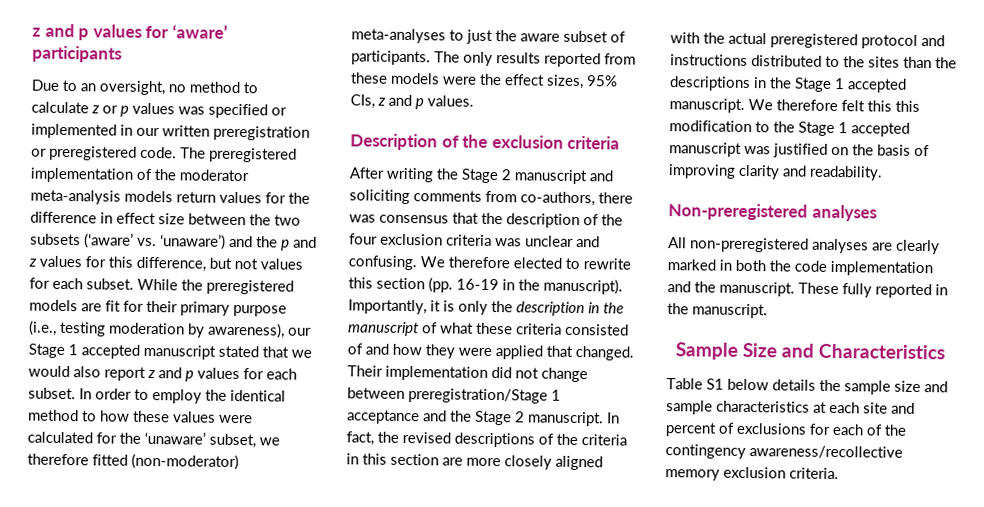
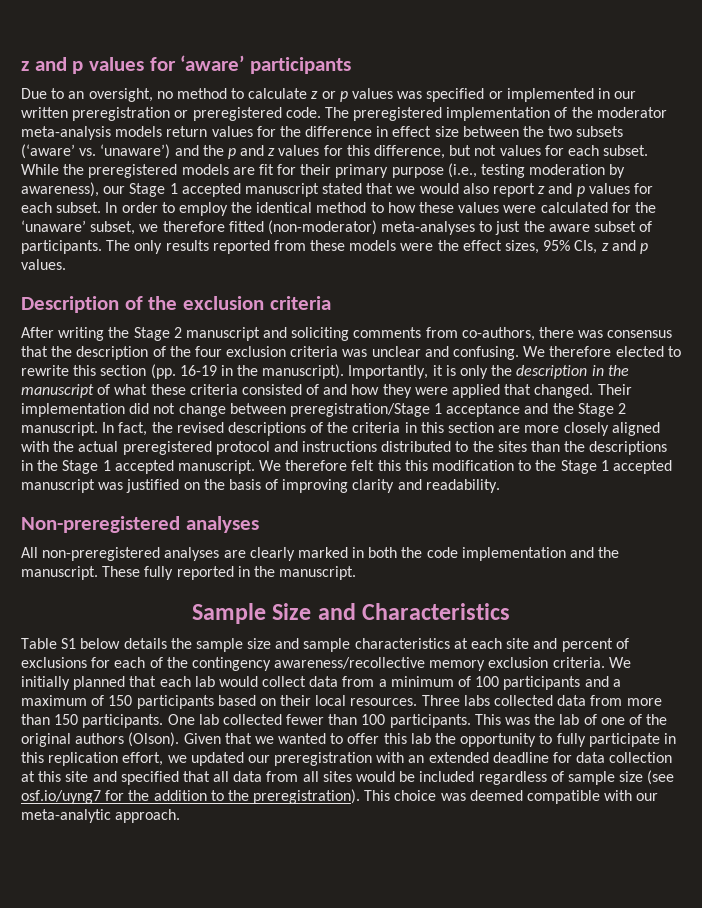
(839, 473) none -> [608,657,631,668] [21,676,621,690] [21,695,662,709] [21,714,668,728] [21,732,676,747] [21,752,673,766] [21,770,675,785] [21,789,659,804] [21,809,181,823] We initially planned that each lab would collect data from a minimum of 100 participants and a maximum of 150 participants based on their local resources. Three labs collected data from more than 150 participants. One lab collected fewer than 100 participants. This was the lab of one of the original authors (Olson). Given that we wanted to offer this lab the opportunity to fully participate in this replication effort, we updated our preregistration with an extended deadline for data collection at this site and specified that all data from all sites would be included regardless of sample size (see osf.io/uyng7 for the addition to the preregistration). This choice was deemed compatible with our meta-analytic approach.

